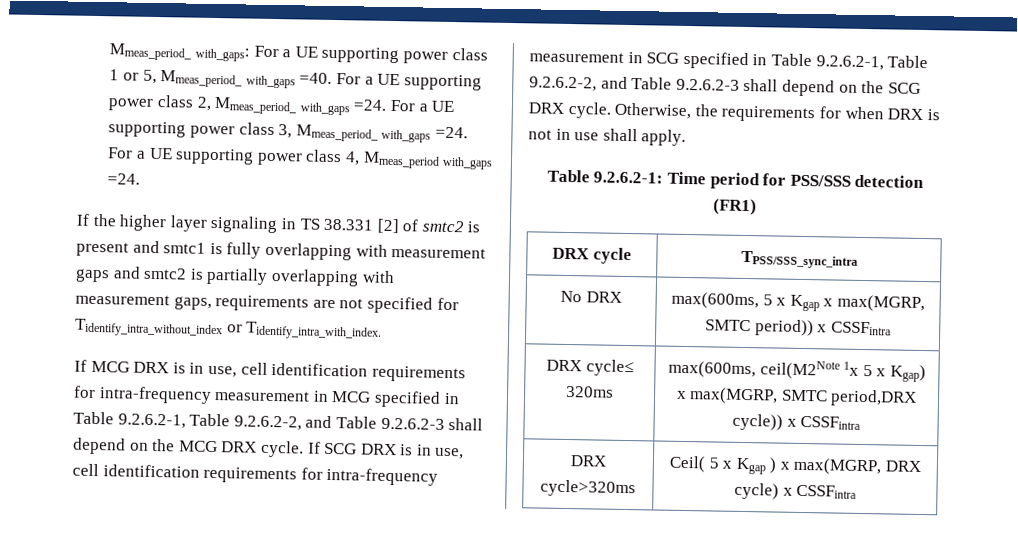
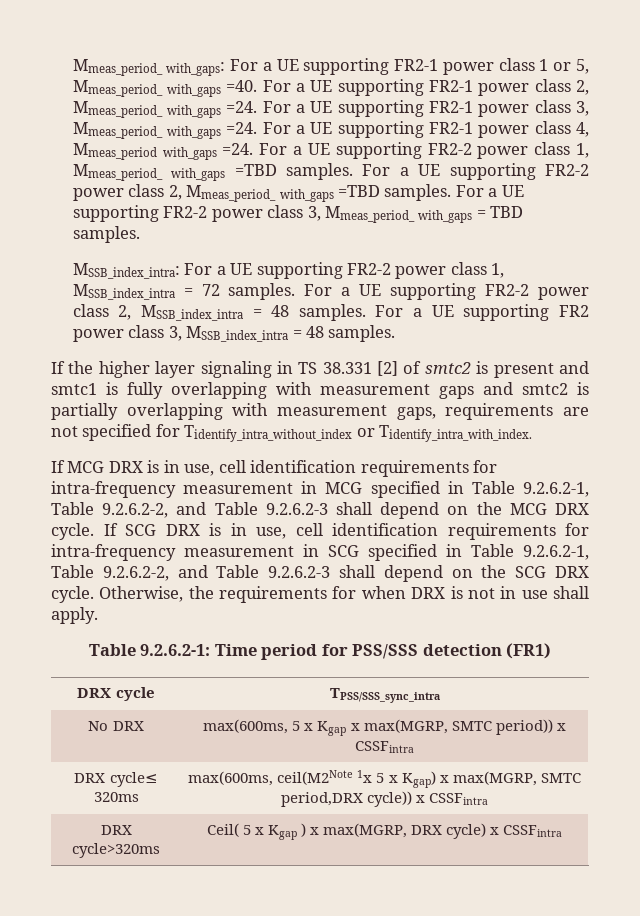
(400, 55) none -> [394,59,439,71] FR2-1
(482, 82) none -> [429,80,474,92] FR2-1
(187, 129) none -> [429,101,474,113] FR2-1
(255, 156) none -> [429,122,474,134] FR2-1
(141, 179) none -> [259,142,589,159] [72,163,590,181] [72,184,524,202] [72,205,524,223] [72,226,140,243] [72,262,505,279] [72,283,590,300] [72,304,589,321] [72,325,396,342] For a UE supporting FR2-2 power class 1, Mmeas_period_ with_gaps =TBD samples. For a UE supporting FR2-2 power class 2, Mmeas_period_ with_gaps =TBD samples. For a UE supporting FR2-2 power class 3, Mmeas_period_ with_gaps = TBD samples. // MSSB_index_intra: For a UE supporting FR2-2 power class 1, MSSB_index_intra = 72 samples. For a UE supporting FR2-2 power class 2, MSSB_index_intra = 48 samples. For a UE supporting FR2 power class 3, MSSB_index_intra = 48 samples.

